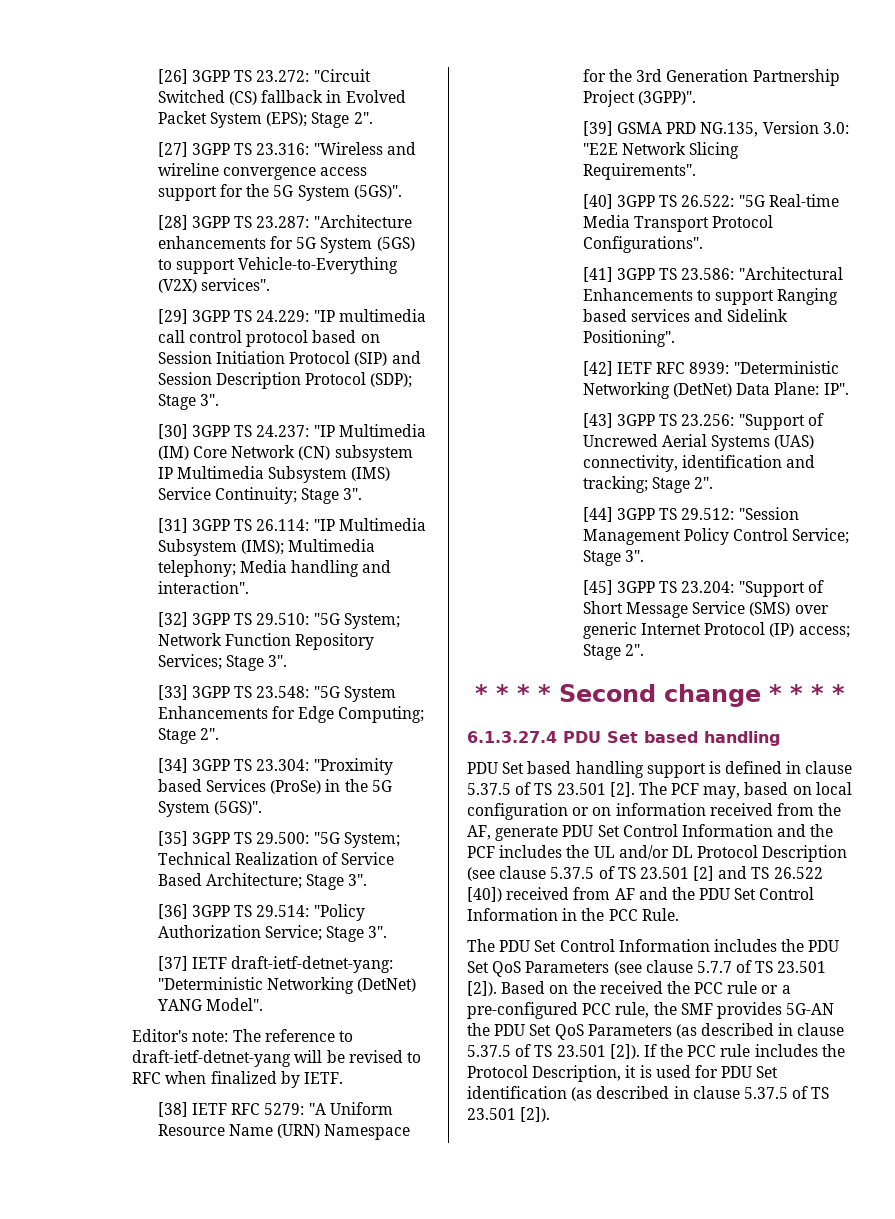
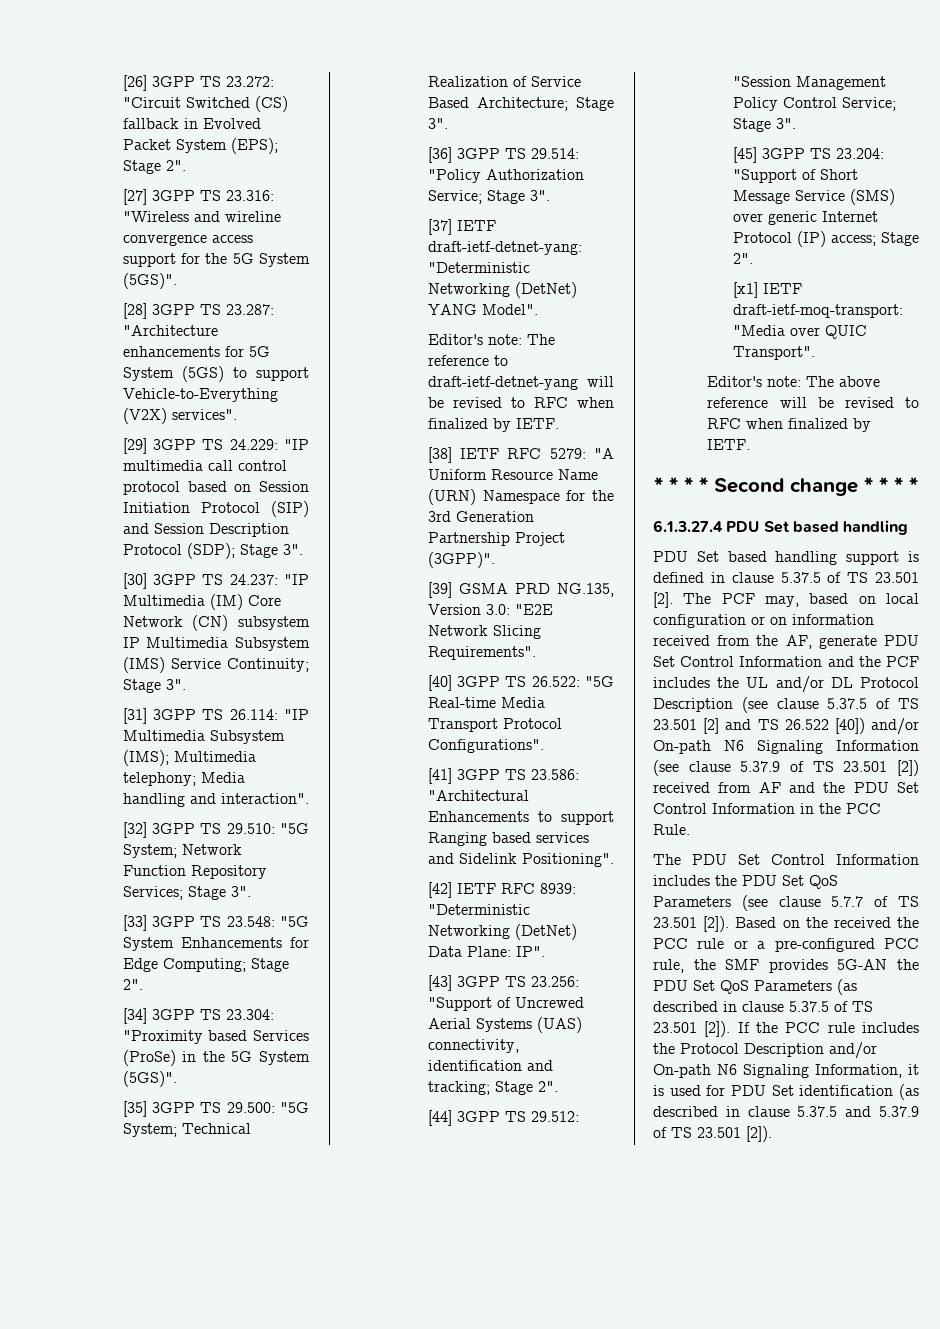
(644, 650) none -> [732,282,802,298] [732,304,903,318] [732,325,867,339] [732,346,815,360] [707,376,881,387] [707,397,919,408] [707,418,872,432] [707,439,751,450] // [x1] IETF draft-ietf-moq-transport: "Media over QUIC Transport". // Editor's note: The above reference will be revised to RFC when finalized by IETF.
(502, 894) none -> [871,718,919,735] [653,740,919,754] [653,760,919,776] and/or On-path N6 Signaling Information (see clause 5.37.9 of TS 23.501 [2])
[532,1065,622,1082] Description, -> [744,1042,877,1059] [653,1064,902,1078] Description and/or On-path N6 Signaling Information,
(788, 1093) none -> [845,1106,919,1117] and 5.37.9

